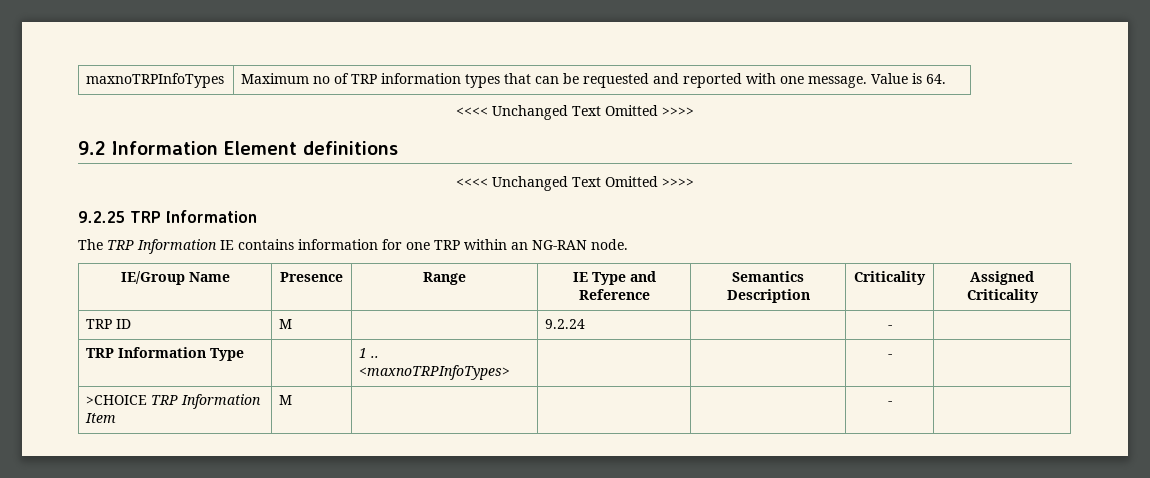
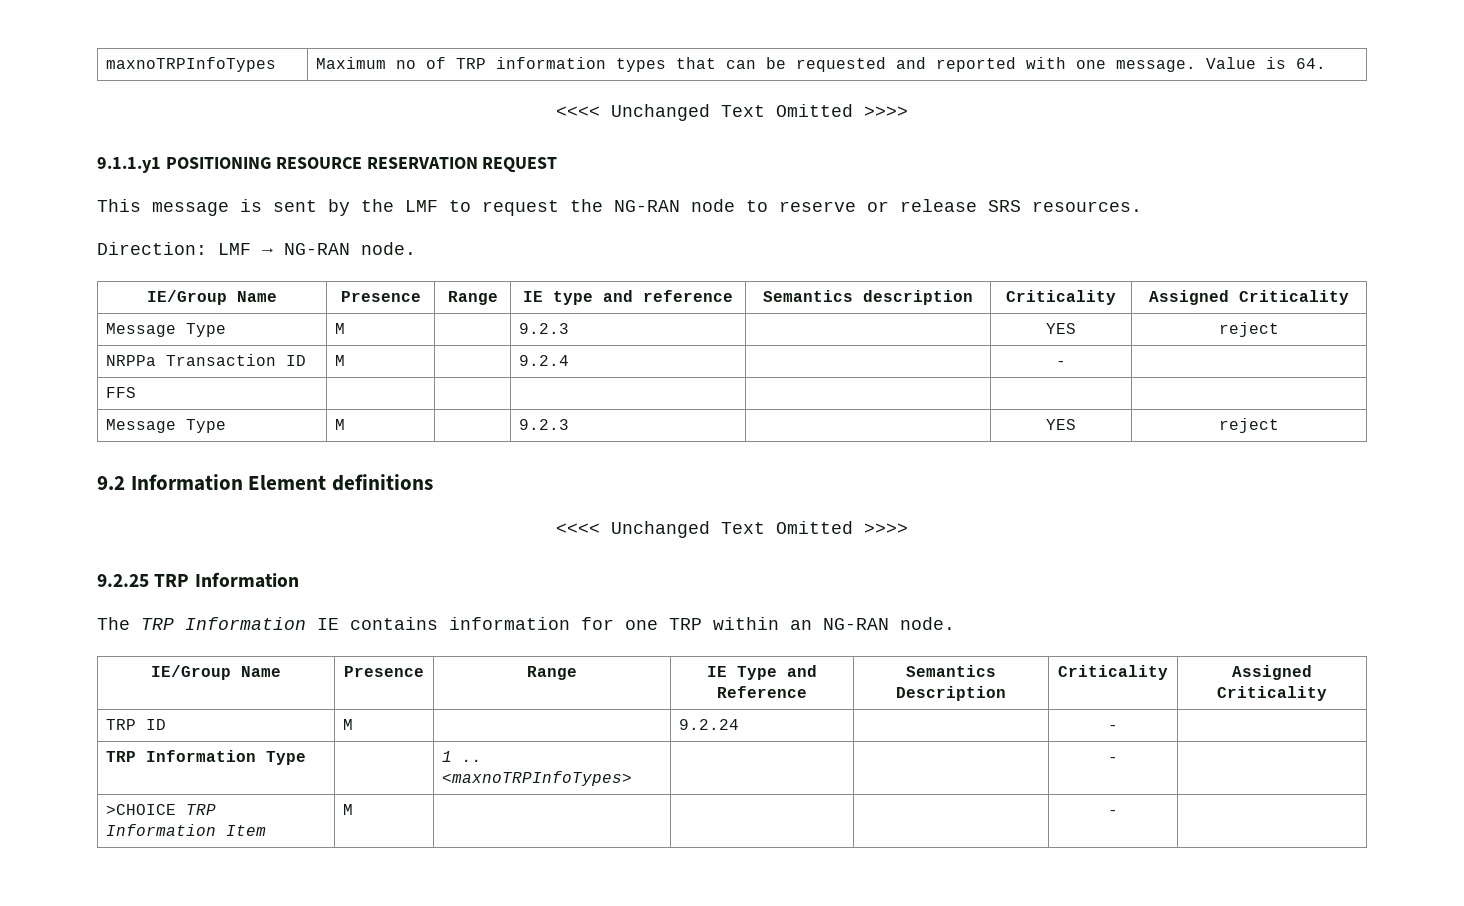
(694, 111) none -> [97,157,558,173] [97,199,1142,216] [97,242,416,255] [147,290,277,305] [340,291,421,302] [447,291,498,305] [523,290,733,305] [763,290,973,305] [1006,290,1116,305] [1149,290,1349,305] [106,323,227,337] [335,323,346,334] [519,323,570,334] [1046,323,1076,334] [1219,322,1279,337] [106,354,307,366] [335,355,346,366] [519,355,570,366] [1056,361,1066,366] [106,387,137,398] [106,419,227,433] [335,419,346,430] [519,419,570,430] [1046,419,1076,430] [1219,418,1279,433] // 9.1.1.y1 POSITIONING RESOURCE RESERVATION REQUEST // This message is sent by the LMF to request the NG-RAN node to reserve or release SRS resources. // Direction: LMF → NG-RAN node. // IE/Group Name | Presence | Range | IE type and reference | Semantics description | Criticality | Assigned Criticality // Message Type | M | | 9.2.3 | | YES | reject // NRPPa Transaction ID | M | | 9.2.4 | | - | // FFS | | | | | | // Message Type | M | | 9.2.3 | | YES | reject

